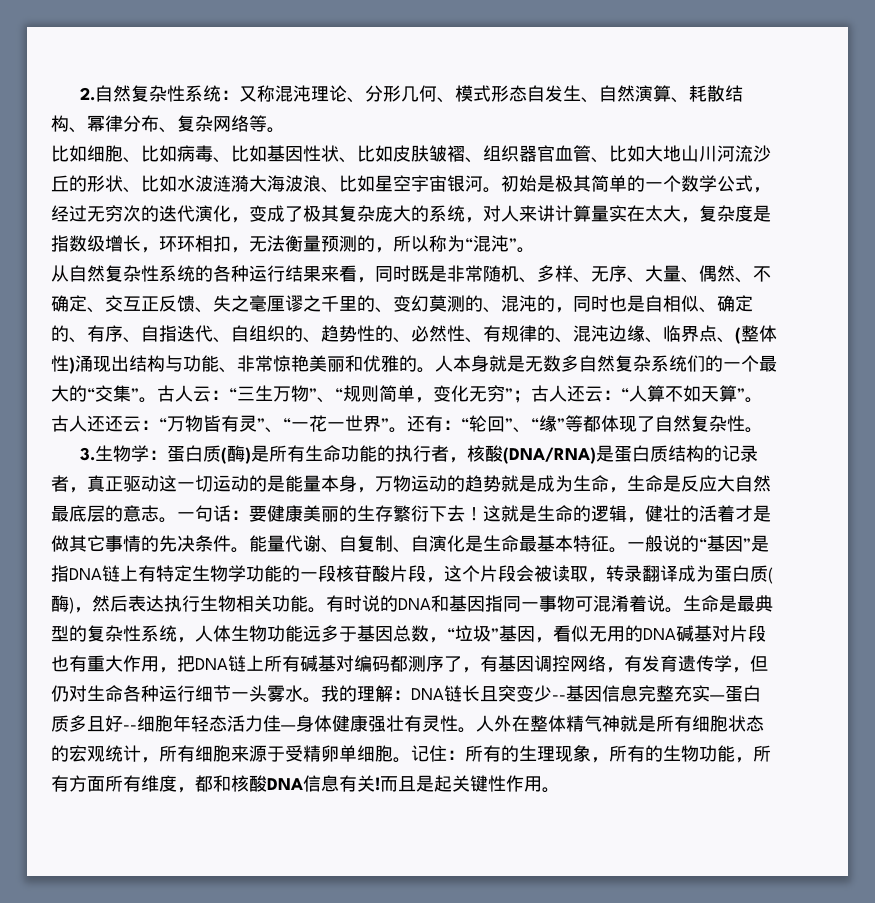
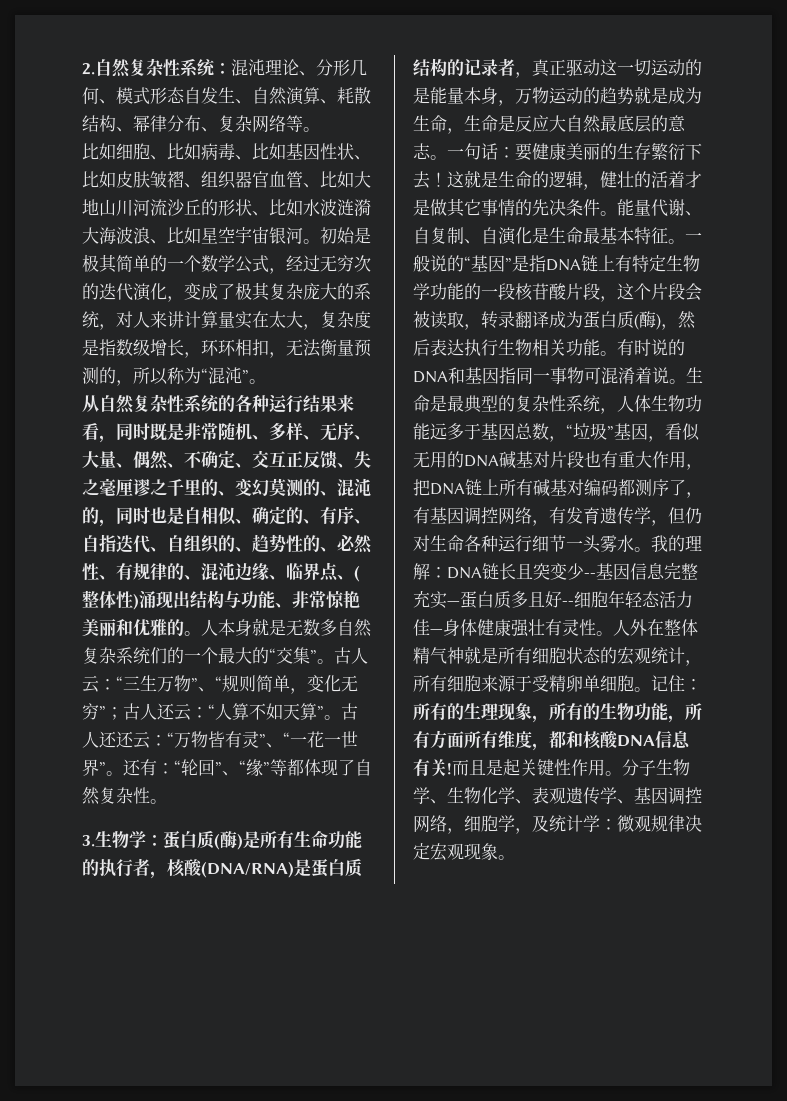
[238,85,275,102] 又称 -> (231, 68) none
(560, 790) none -> [622,759,690,776] [413,787,702,805] [413,815,702,834] [413,843,515,861] 分子生物学、生物化学、表观遗传学、基因调控网络，细胞学，及统计学：微观规律决定宏观现象。

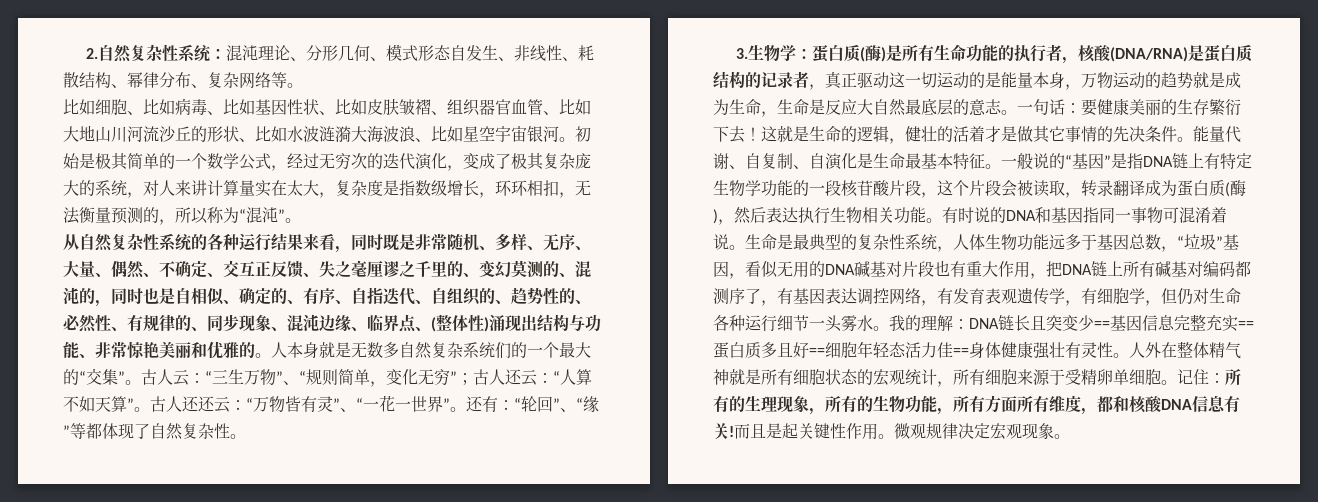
[252,87,320,105] 自然演算 -> [514,45,563,61] 非线性
(201, 577) none -> [207,314,287,331] 同步现象、
(464, 515) none -> [825,288,857,304] 表达
(600, 515) none -> [985,288,1017,304] 表观
(668, 523) none -> [1081,288,1161,306] 有细胞学，
[584,573,596,578] -- -> [1094,321,1110,329] ==
[447,601,460,606] — -> [1238,321,1254,329] ==
[562,601,574,606] -- -> [809,348,825,356] ==
[430,629,443,634] — -> [953,348,969,356] ==
[622,759,690,776] [413,787,702,805] [413,815,617,834] 分子生物学、生物化学、表观遗传学、基因调控网络，细胞学，及统计学： -> (894, 436) none

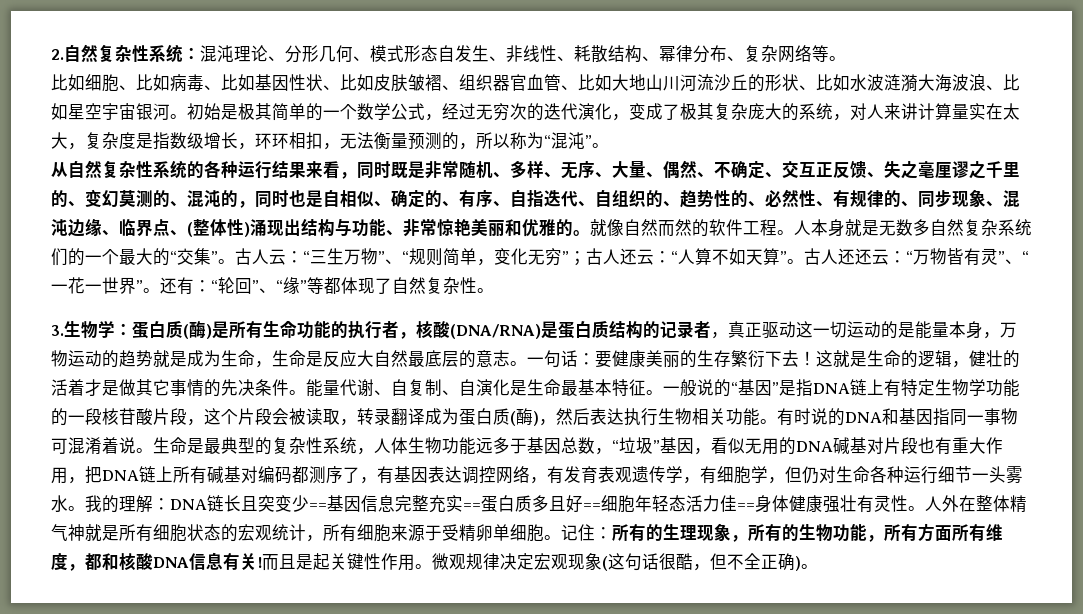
(271, 355) none -> [590,219,794,237] 就像自然而然的软件工程。
(1054, 431) none -> [602,553,801,571] (这句话很酷，但不全正确)

